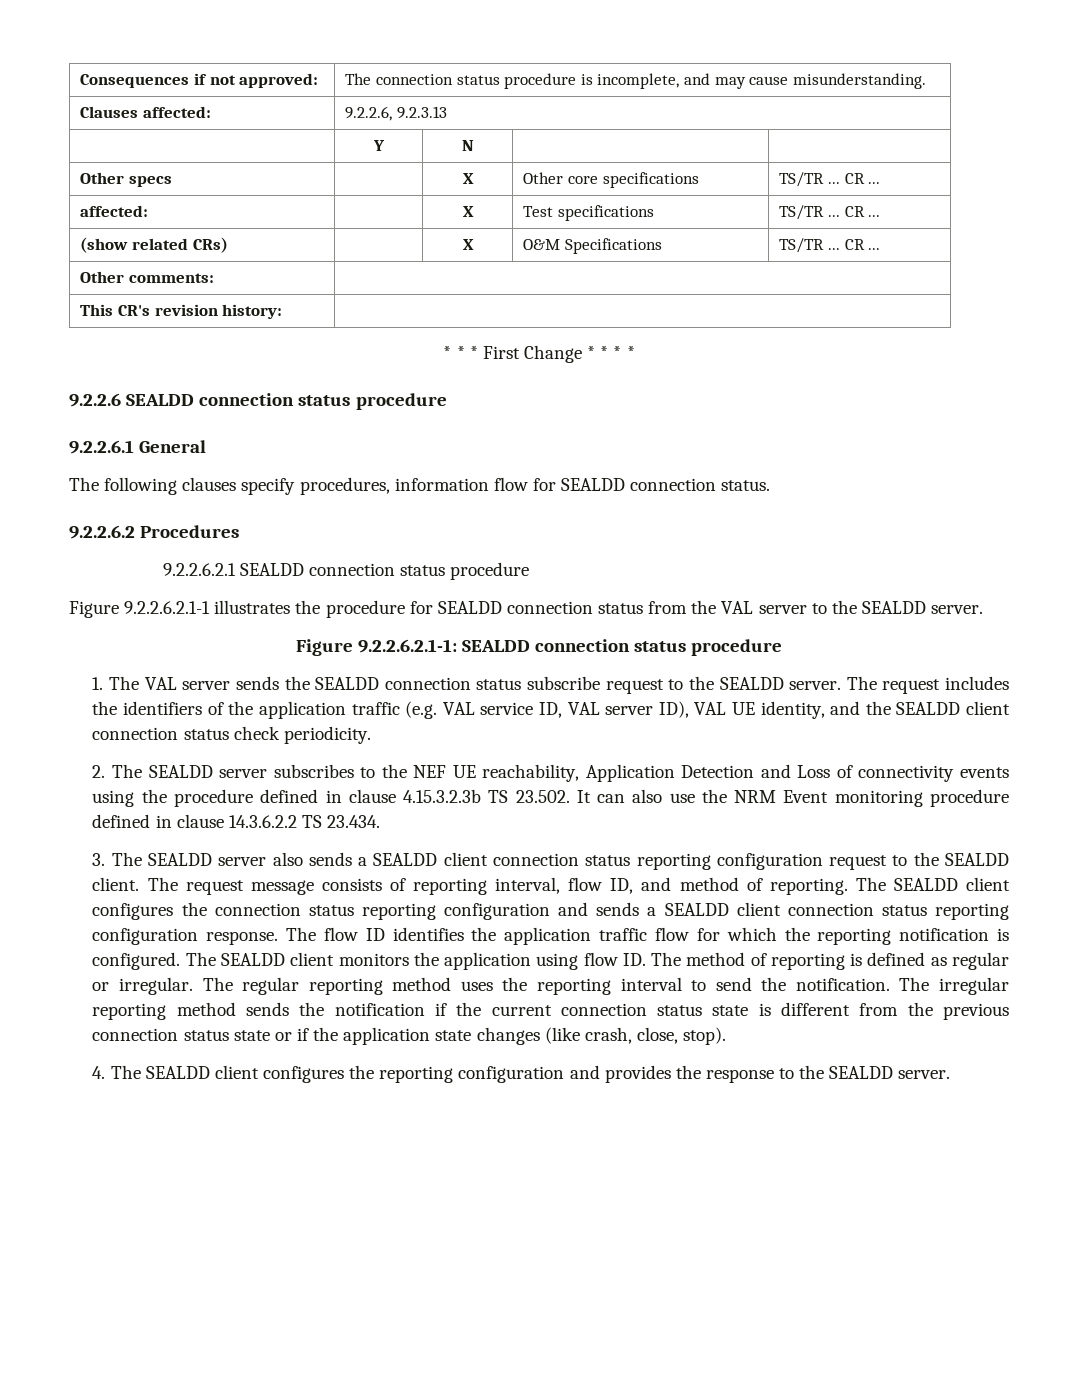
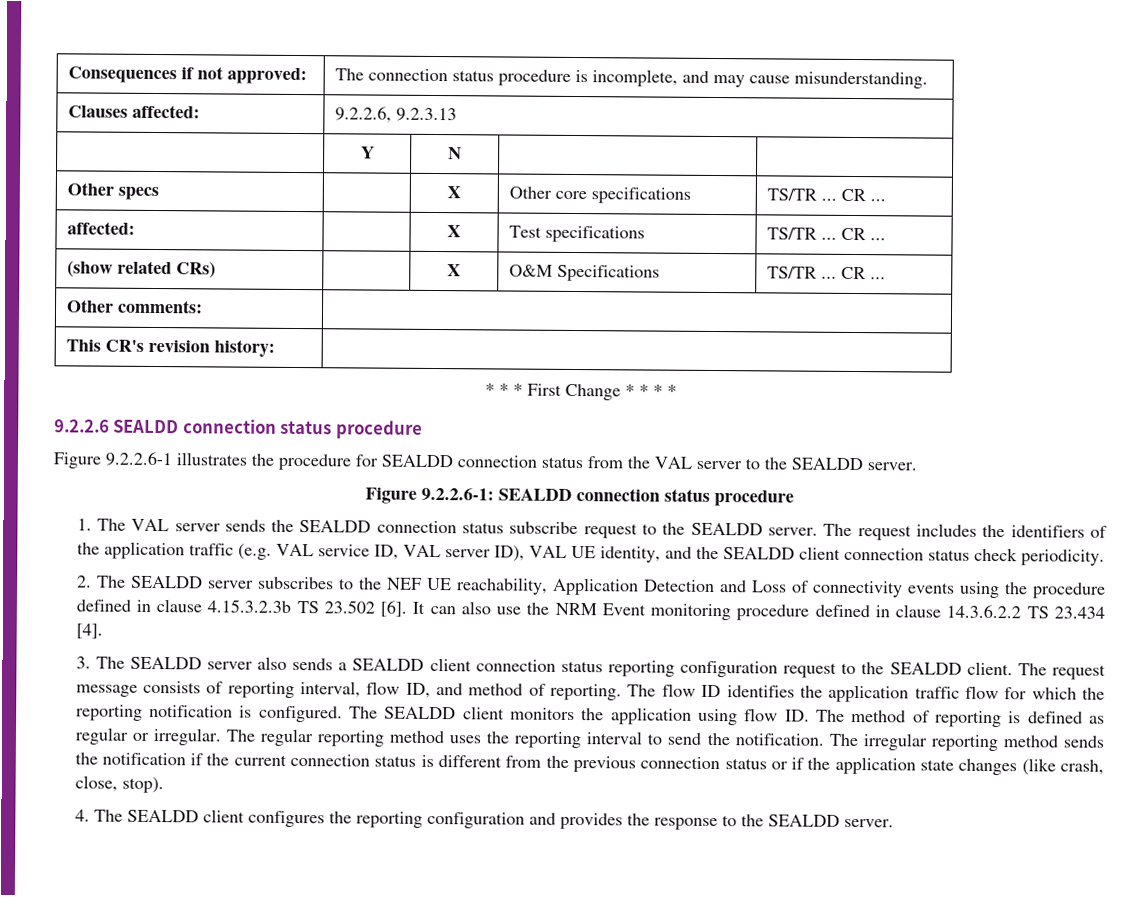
[69,440,207,454] [69,477,771,495] [69,525,240,539] [162,562,530,580] [69,601,211,618] // 9.2.2.6.1 General // The following clauses specify procedures, information flow for SEALDD connection status. // 9.2.2.6.2 Procedures // 9.2.2.6.2.1 SEALDD connection status procedure // Figure 9.2.2.6.2.1-1 -> [53,451,172,469] // Figure 9.2.2.6-1
[357,639,457,653] 9.2.2.6.2.1-1: -> [421,487,494,501] 9.2.2.6-1:
[515,790,570,803] 23.502. -> [323,600,408,617] 23.502 [6].
[327,815,381,828] 23.434. -> [1054,606,1106,619] [75,623,103,639] 23.434 [4].
[893,877,1011,891] [92,902,1009,920] [92,927,317,945] SEALDD client configures the connection status reporting configuration and sends a SEALDD client connection status reporting configuration response. The -> (657, 690) none
[712,1005,749,1016] state -> (417, 761) none
[233,1030,270,1041] state -> (767, 764) none

